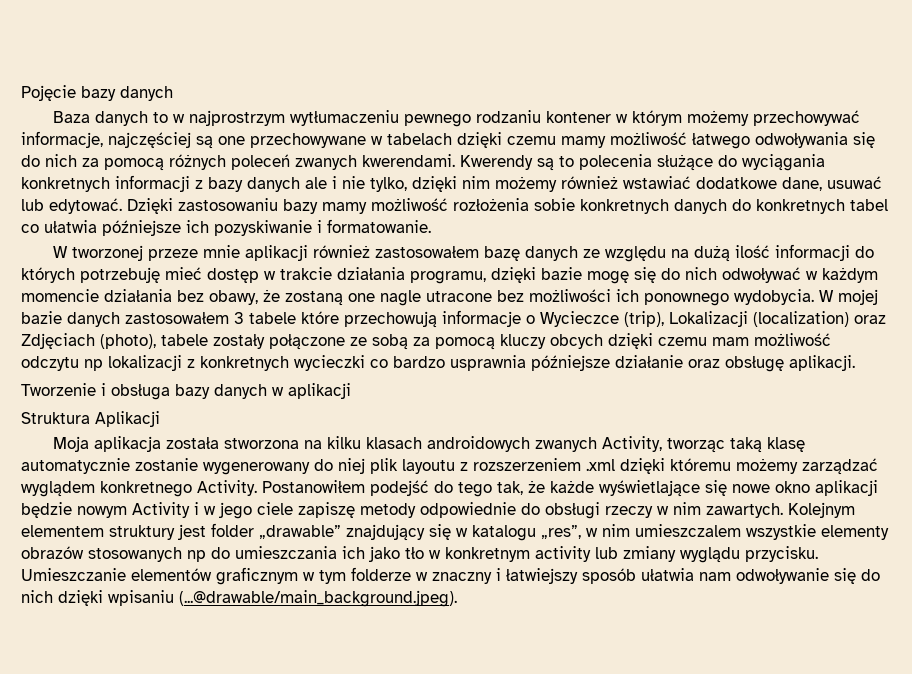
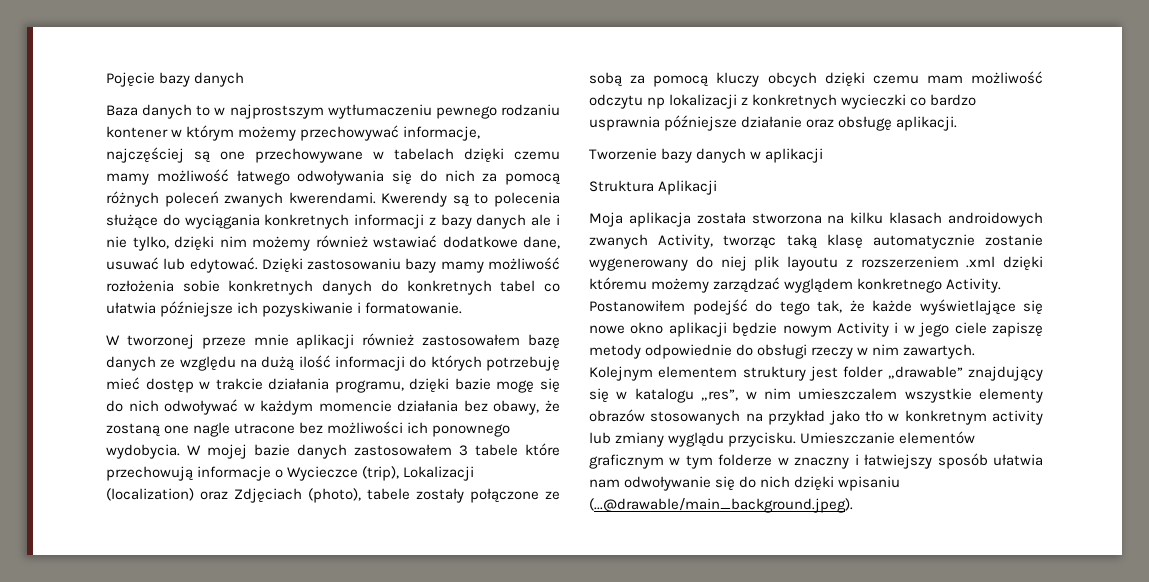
[188,110,285,126] najprostrzym -> [229,104,324,119] najprostszym
[101,383,170,400] i obsługa -> (657, 154) none
[187,546,365,562] np do umieszczania ich -> [745,410,826,425] na przykład

